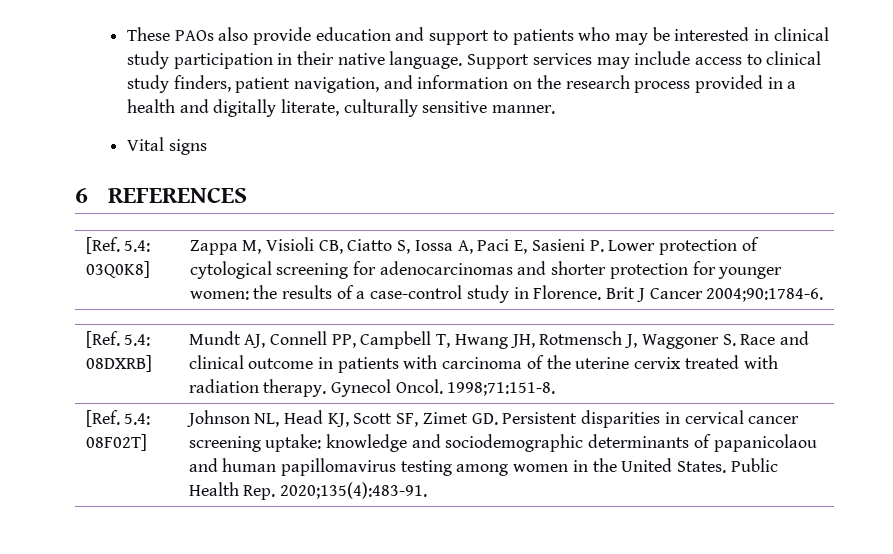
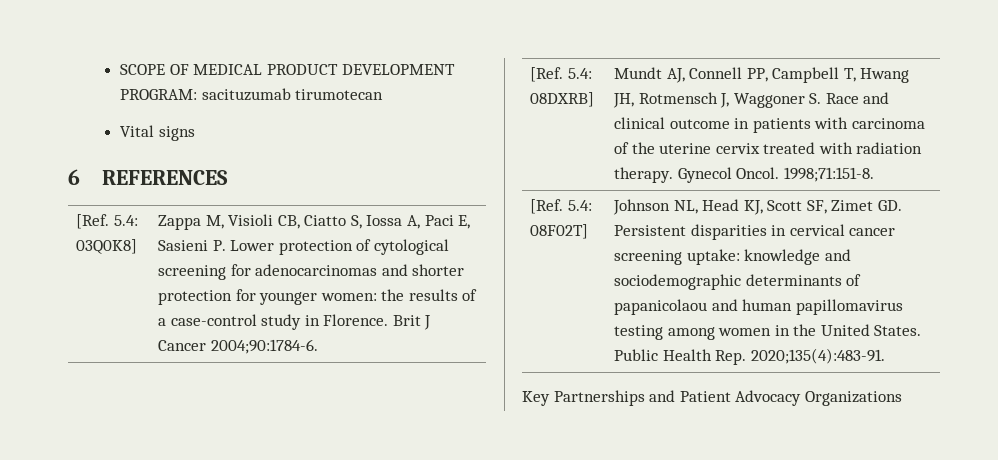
[126,27,829,45] [126,51,822,69] [126,75,797,93] [126,99,556,117] These PAOs also provide education and support to patients who may be interested in clinical study participation in their native language. Support services may include access to clinical study finders, patient navigation, and information on the research process provided in a health and digitally literate, culturally sensitive manner. -> [120,64,455,75] [120,88,384,101] SCOPE OF MEDICAL PRODUCT DEVELOPMENT PROGRAM: sacituzumab tirumotecan
(427, 490) none -> [522,390,902,406] // Key Partnerships and Patient Advocacy Organizations

